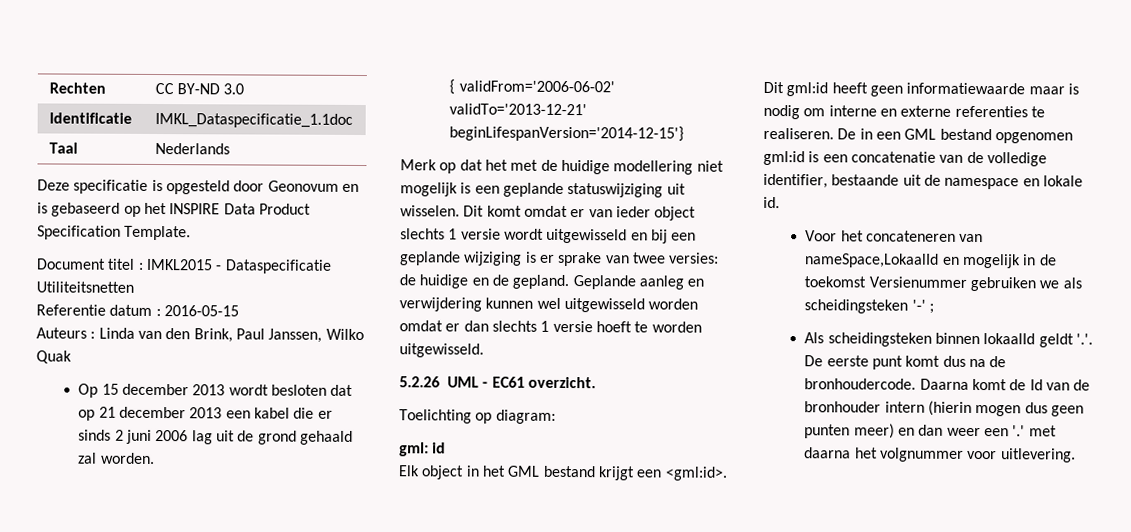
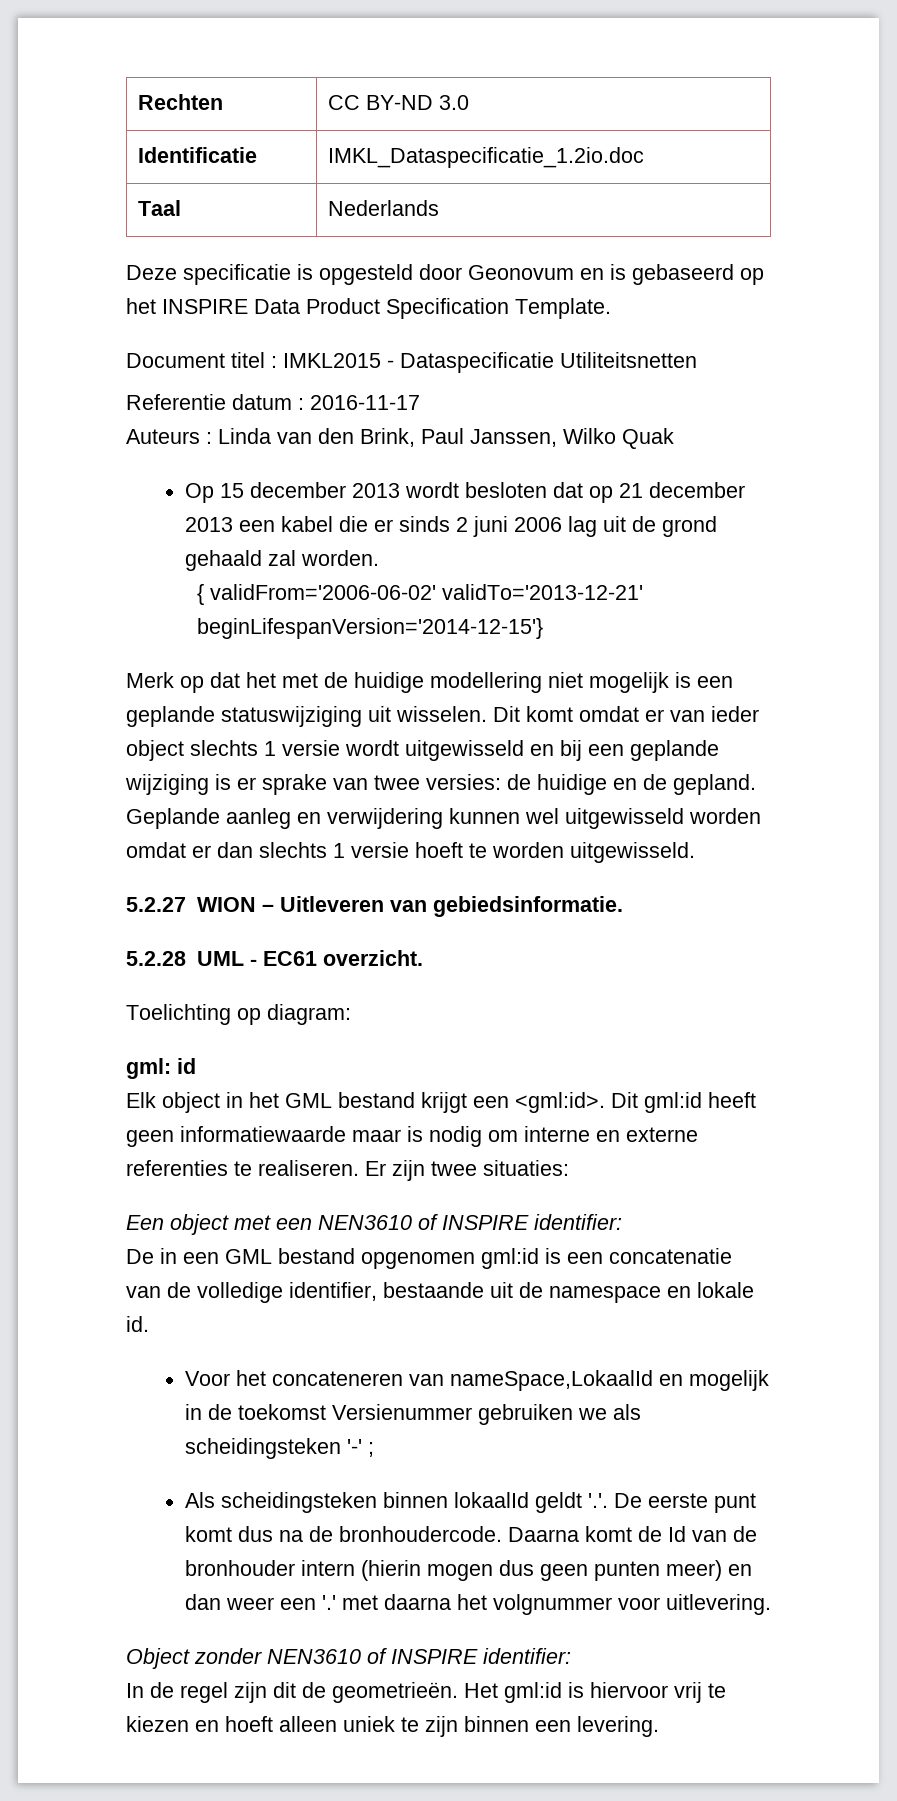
[154,112,353,128] IMKL_Dataspecificatie_1.1doc -> [327,147,644,168] IMKL_Dataspecificatie_1.2io.doc
[163,305,239,317] 2016-05-15 -> [310,395,420,410] 2016-11-17
[399,376,440,388] 5.2.26 -> [126,896,623,917] [126,951,186,966] 5.2.27 WION – Uitleveren van gebiedsinformatie. // 5.2.28
(834, 133) none -> [365,1160,569,1181] [126,1214,622,1235] Er zijn twee situaties: // Een object met een NEN3610 of INSPIRE identifier: //
(1076, 455) none -> [126,1648,571,1669] [126,1682,726,1703] [126,1716,659,1737] // Object zonder NEN3610 of INSPIRE identifier: // In de regel zijn dit de geometrieën. Het gml:id is hiervoor vrij te kiezen en hoeft alleen uniek te zijn binnen een levering.

